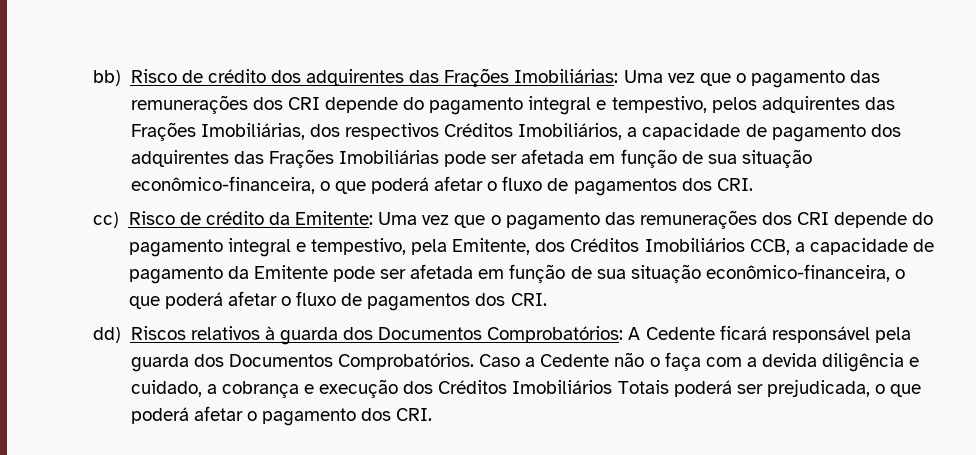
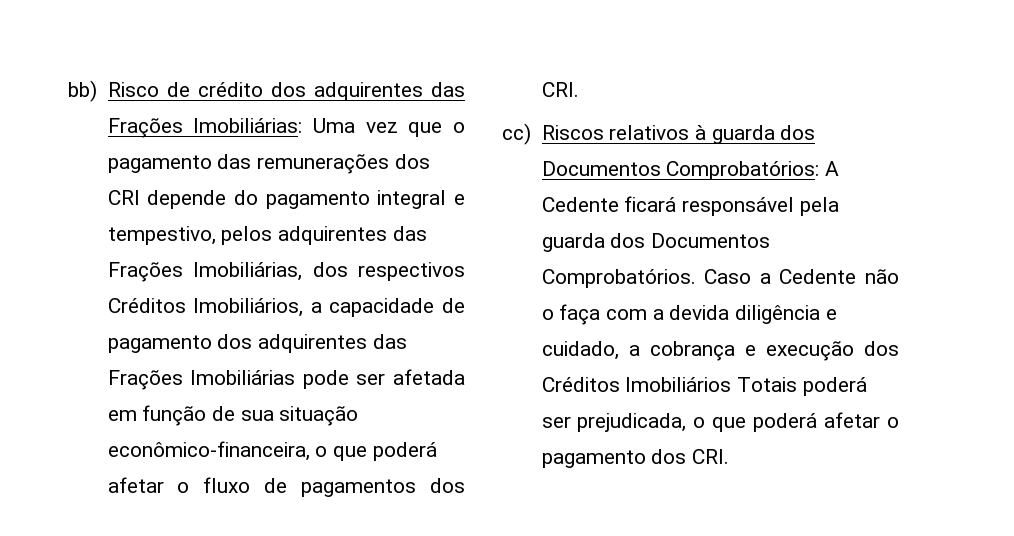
[128,210,934,230] [128,238,935,257] [128,264,906,284] [128,291,547,311] [93,327,121,343] Risco de crédito da Emitente: Uma vez que o pagamento das remunerações dos CRI depende do pagamento integral e tempestivo, pela Emitente, dos Créditos Imobiliários CCB, a capacidade de pagamento da Emitente pode ser afetada em função de sua situação econômico-financeira, o que poderá afetar o fluxo de pagamentos dos CRI. // dd) -> (531, 134) none

